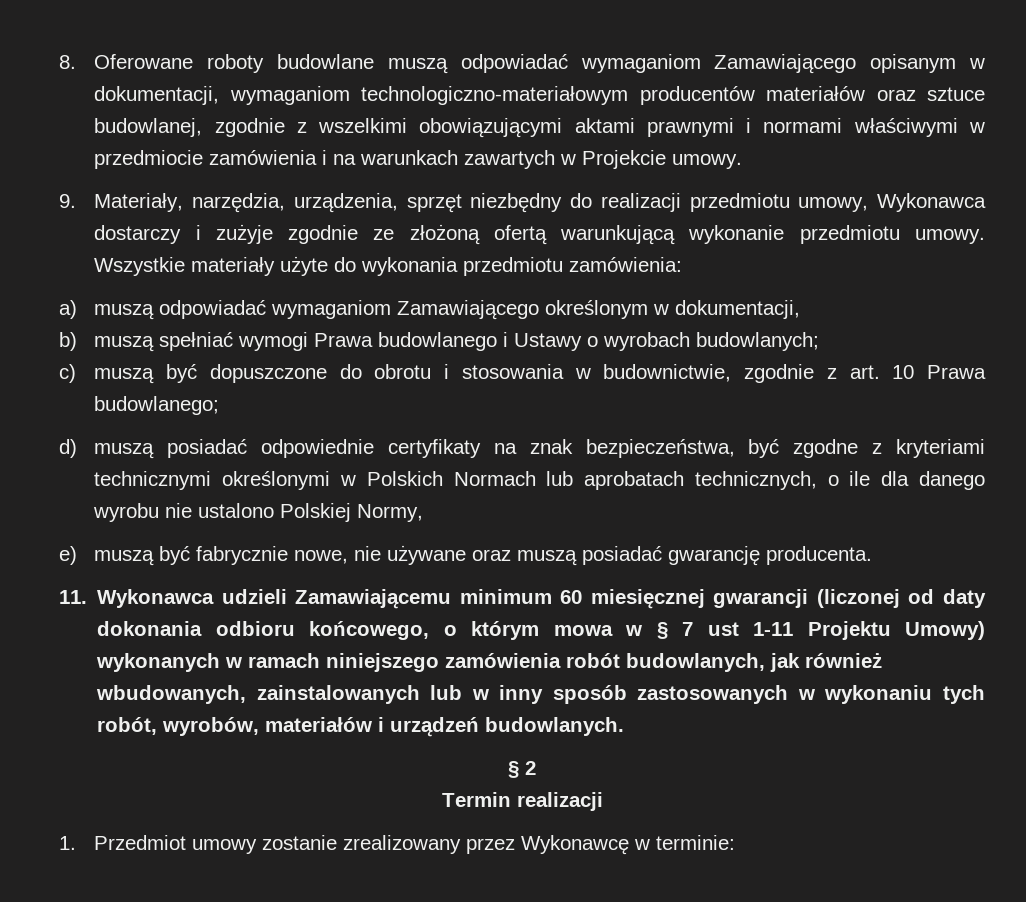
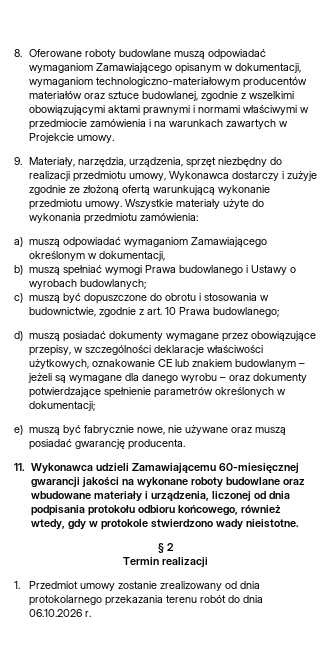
[261,439,985,458] [94,471,985,490] [93,503,424,522] odpowiednie certyfikaty na znak bezpieczeństwa, być zgodne z kryteriami technicznymi określonymi w Polskich Normach lub aprobatach technicznych, o ile dla danego wyrobu nie ustalono Polskiej Normy, -> [108,331,316,342] [28,345,263,356] [28,359,305,369] [27,373,307,383] [28,387,286,398] [28,401,95,411] dokumenty wymagane przez obowiązujące przepisy, w szczególności deklaracje właściwości użytkowych, oznakowanie CE lub znakiem budowlanym – jeżeli są wymagane dla danego wyrobu – oraz dokumenty potwierdzające spełnienie parametrów określonych w dokumentacji;
[459,589,987,609] [97,621,985,640] [96,653,883,672] [96,685,986,704] [97,717,625,737] minimum 60 miesięcznej gwarancji (liczonej od daty dokonania odbioru końcowego, o którym mowa w § 7 ust 1-11 Projektu Umowy) wykonanych w ramach niniejszego zamówienia robót budowlanych, jak również wbudowanych, zainstalowanych lub w inny sposób zastosowanych w wykonaniu tych robót, wyrobów, materiałów i urządzeń budowlanych. -> [218,463,299,474] [30,477,305,488] [30,491,290,502] [30,505,281,516] [30,519,299,530] 60-miesięcznej gwarancji jakości na wykonane roboty budowlane oraz wbudowane materiały i urządzenia, liczonej od dnia podpisania protokołu odbioru końcowego, również wtedy, gdy w protokole stwierdzono wady nieistotne.
[466,835,736,855] przez Wykonawcę w terminie: -> [224,581,260,589] [28,595,263,606] [28,609,91,617] od dnia protokolarnego przekazania terenu robót do dnia 06.10.2026 r.

